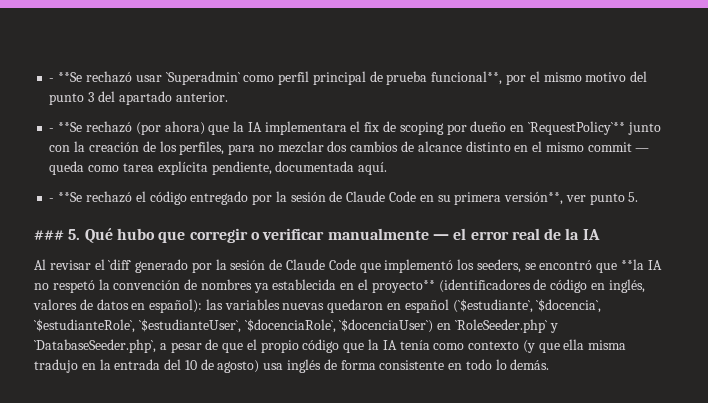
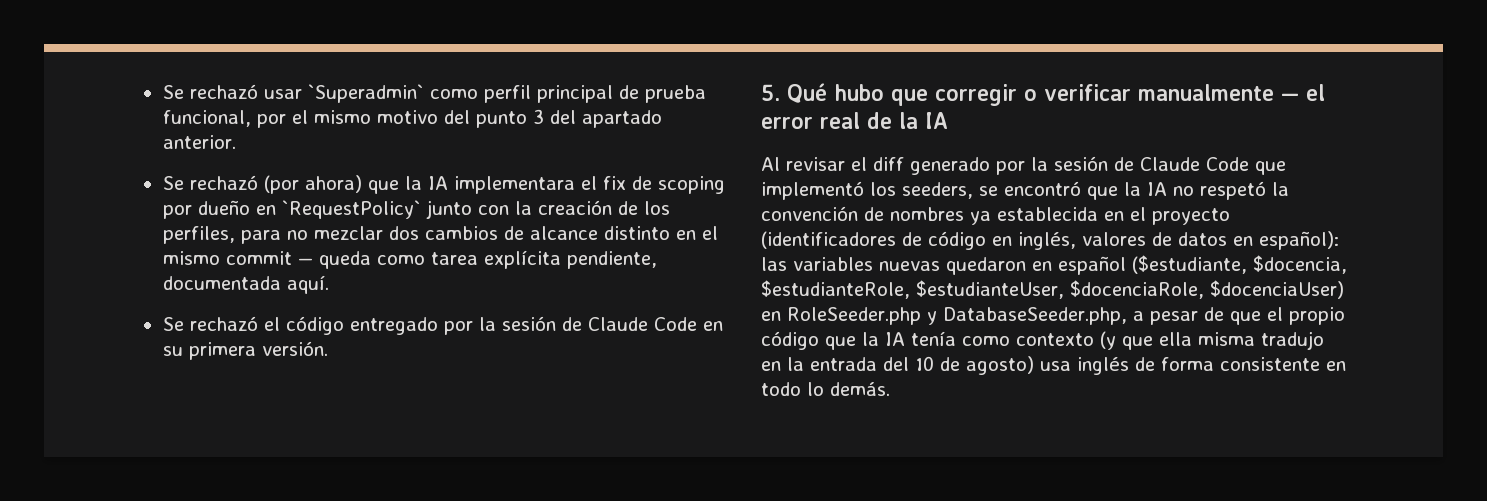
[49,72,83,82] - **Se -> [162,85,184,99] Se
[431,71,503,85] funcional**, -> [162,110,251,127] funcional,
[49,122,83,132] - **Se -> [162,176,184,190] Se
[527,121,625,135] `RequestPolicy`** -> [281,200,421,219] `RequestPolicy`
[49,192,83,202] - **Se -> [162,317,184,331] Se
[504,192,639,205] [34,230,64,240] versión**, ver punto 5. // ### -> [261,341,328,356] versión. //
[108,259,133,270] `diff` -> [873,157,904,171] diff
[621,259,645,270] **la -> [1124,182,1141,196] la
[371,280,435,293] proyecto** -> [1152,208,1230,225] proyecto
[452,299,602,313] [34,319,558,333] [34,339,156,353] (`$estudiante`, `$docencia`, `$estudianteRole`, `$estudianteUser`, `$docenciaRole`, `$docenciaUser`) en `RoleSeeder.php` y `DatabaseSeeder.php`, -> [1132,255,1347,274] [761,280,1344,299] [761,307,1127,325] ($estudiante, $docencia, $estudianteRole, $estudianteUser, $docenciaRole, $docenciaUser) en RoleSeeder.php y DatabaseSeeder.php,

